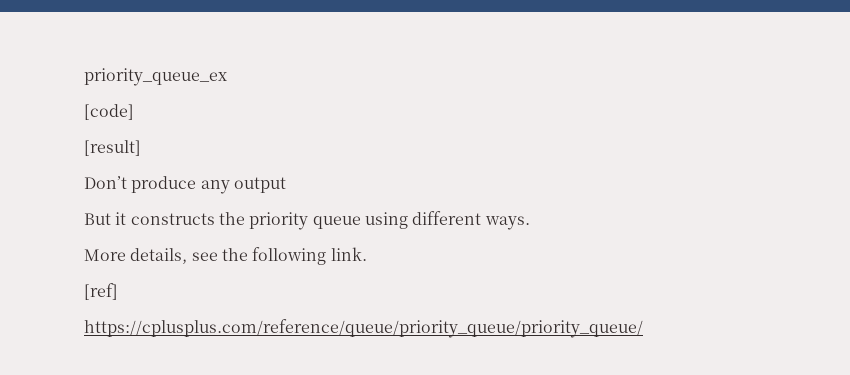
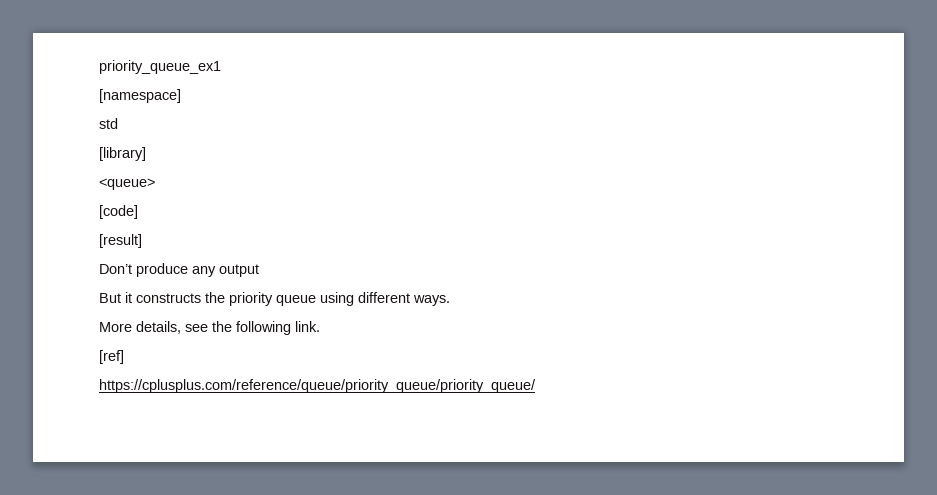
[84,68,227,86] priority_queue_ex -> [99,60,221,74] [99,89,181,103] [99,118,118,129] [99,147,146,161] [99,178,155,190] priority_queue_ex1 // [namespace] // std // [library] // <queue>

